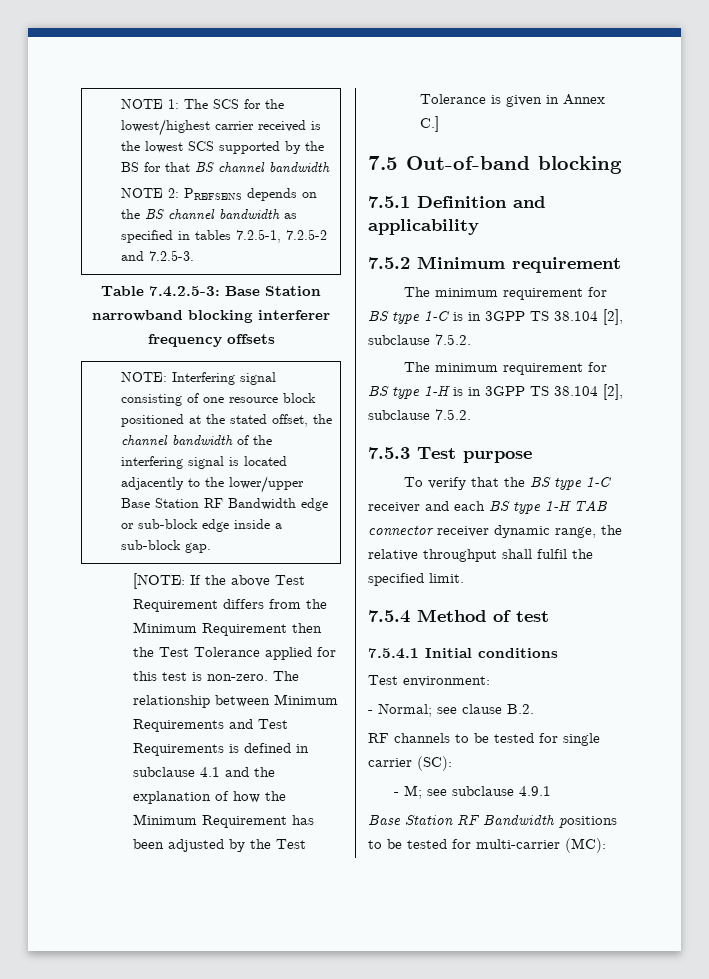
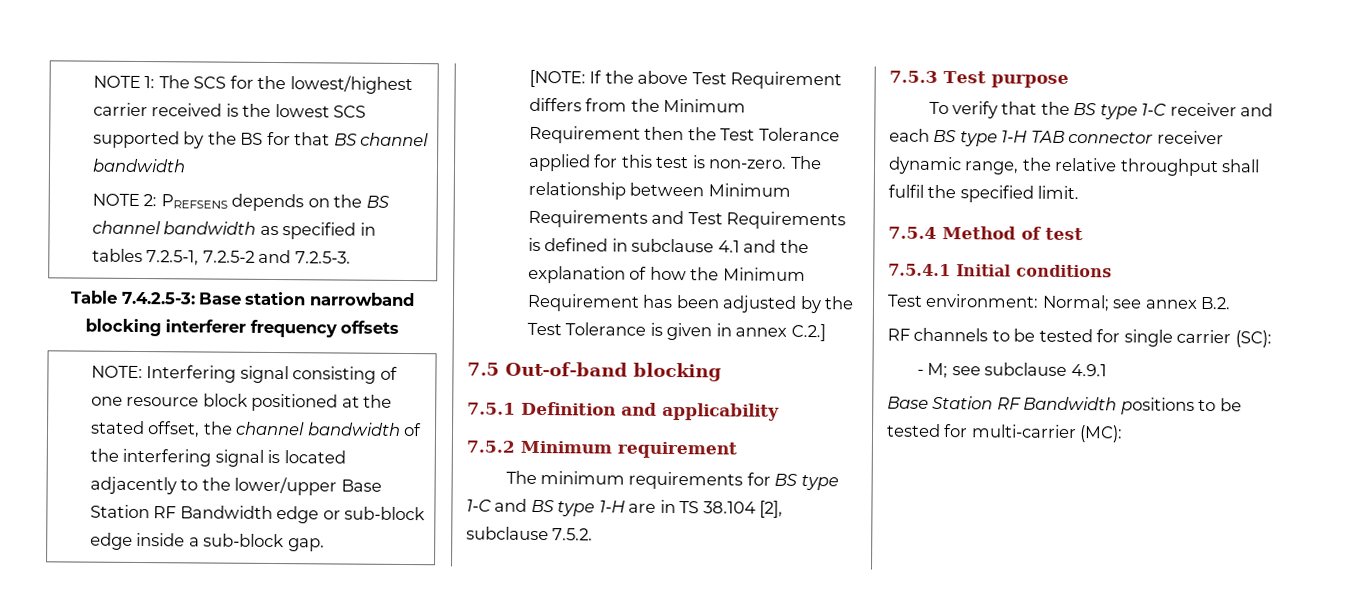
[265,286,321,296] Station -> [244,291,307,306] station
[562,94,605,105] [419,116,439,132] Annex C.] -> [735,323,826,342] annex C.2.]
[502,288,583,300] requirement -> [628,471,744,490] requirements
[453,309,623,325] [368,334,471,345] [403,362,607,375] [368,385,525,399] is in 3GPP TS 38.104 [2], subclause 7.5.2. // The minimum requirement for BS type 1-H is in 3GPP -> [494,498,676,517] and BS type 1-H are in
[368,710,373,714] // - -> (1040, 300) none
[462,704,502,714] clause -> [1144,299,1198,309] annex

